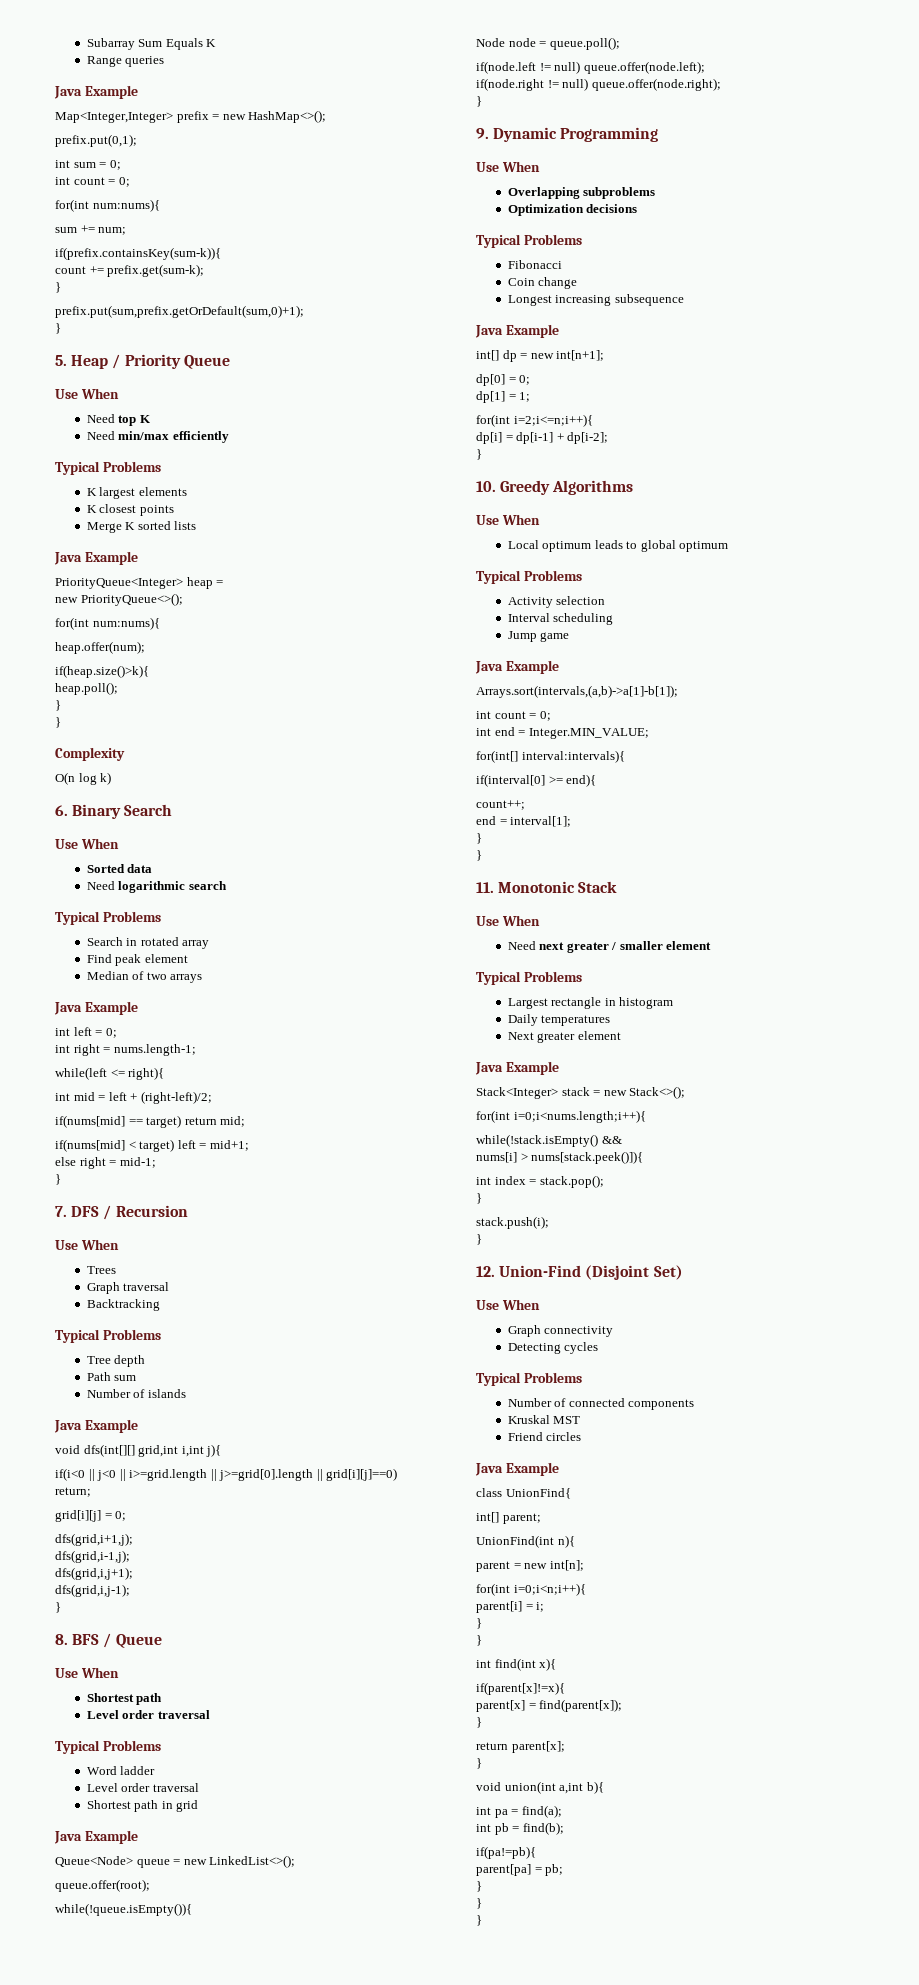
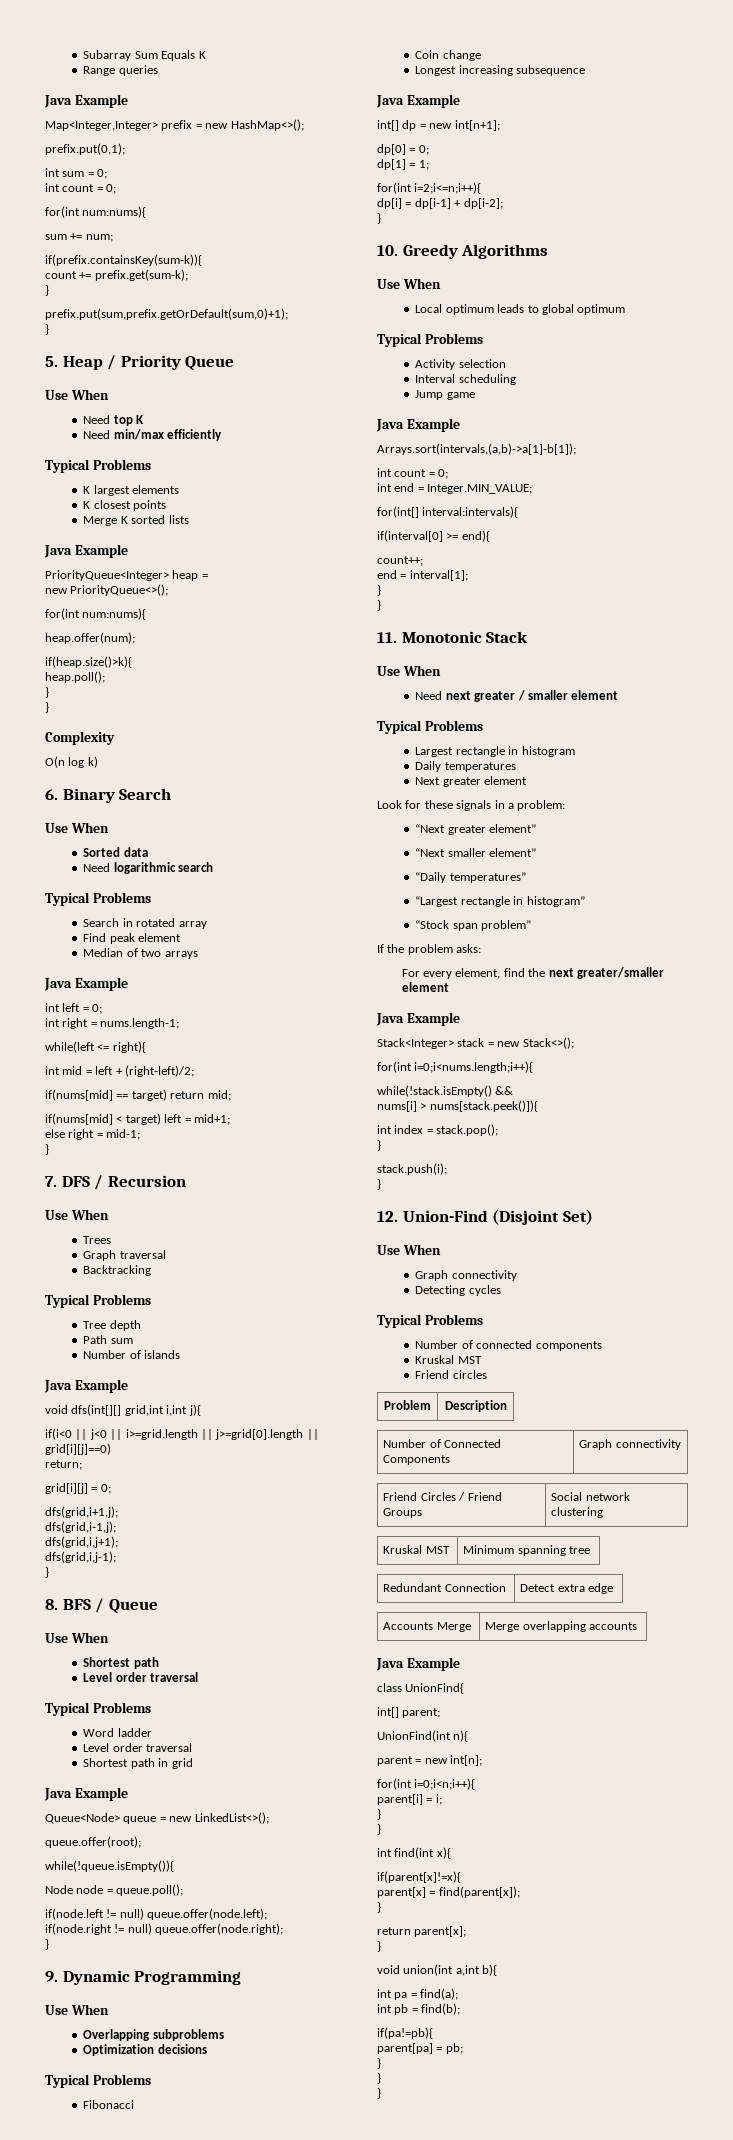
(621, 1035) none -> [377,800,566,811] [415,824,537,835] [415,848,537,857] [415,872,526,883] [415,896,585,907] [415,920,532,931] [377,944,482,955] [401,967,664,979] [401,982,449,992] // Look for these signals in a problem: // “Next greater element” // “Next smaller element” // “Daily temperatures” // “Largest rectangle in histogram” // “Stock span problem” // If the problem asks: // For every element, find the next greater/smaller element
(582, 1436) none -> [384,1400,431,1410] [444,1400,507,1412] [383,1439,502,1448] [383,1455,451,1465] [579,1439,681,1450] [383,1492,502,1501] [383,1508,423,1518] [551,1492,630,1501] [551,1507,604,1518] [383,1545,450,1554] [463,1545,591,1556] [383,1583,506,1592] [520,1583,614,1594] [383,1622,471,1632] [485,1621,638,1632] // Problem | Description // Number of Connected Components | Graph connectivity // Friend Circles / Friend Groups | Social network clustering // Kruskal MST | Minimum spanning tree // Redundant Connection | Detect extra edge // Accounts Merge | Merge overlapping accounts

